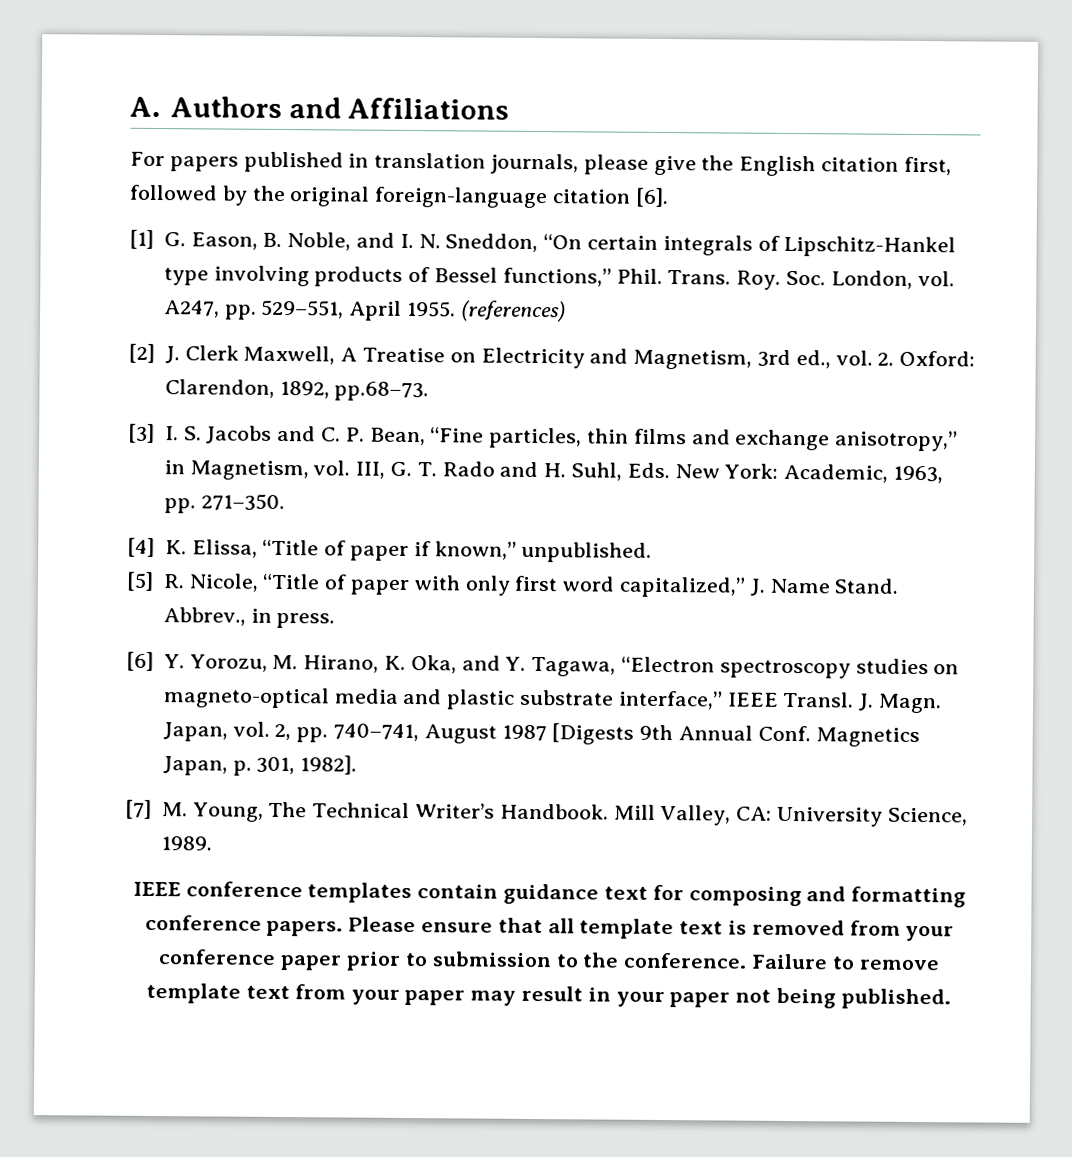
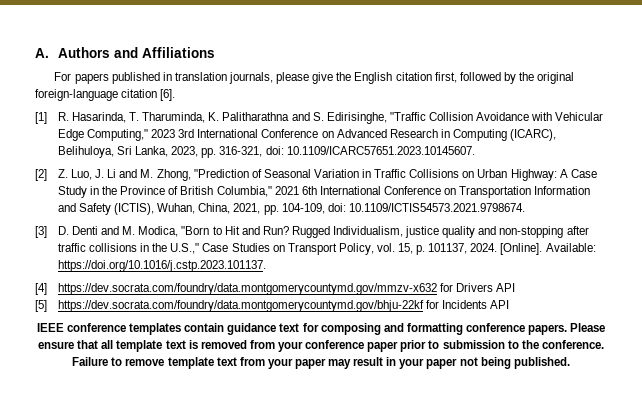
[163,232,957,258] [163,265,955,290] [163,299,566,323] [128,343,976,370] [164,379,430,402] [128,423,959,452] [163,460,943,484] [163,493,285,514] [127,537,653,563] [126,571,900,598] [162,607,336,629] [126,651,960,679] [162,687,942,714] [162,721,920,748] [162,755,358,776] [125,799,968,827] [160,836,212,851] G. Eason, B. Noble, and I. N. Sneddon, “On certain integrals of Lipschitz-Hankel type involving products of Bessel functions,” Phil. Trans. Roy. Soc. London, vol. A247, pp. 529–551, April 1955. (references) // [2] J. Clerk Maxwell, A Treatise on Electricity and Magnetism, 3rd ed., vol. 2. Oxford: Clarendon, 1892, pp.68–73. // [3] I. S. Jacobs and C. P. Bean, “Fine particles, thin films and exchange anisotropy,” in Magnetism, vol. III, G. T. Rado and H. Suhl, Eds. New York: Academic, 1963, pp. 271–350. // [4] K. Elissa, “Title of paper if known,” unpublished. // [5] R. Nicole, “Title of paper with only first word capitalized,” J. Name Stand. Abbrev., in press. // [6] Y. Yorozu, M. Hirano, K. Oka, and Y. Tagawa, “Electron spectroscopy studies on magneto-optical media and plastic substrate interface,” IEEE Transl. J. Magn. Japan, vol. 2, pp. 740–741, August 1987 [Digests 9th Annual Conf. Magnetics Japan, p. 301, 1982]. // [7] M. Young, The Technical Writer’s Handbook. Mill Valley, CA: University Science, 1989. -> [57,112,604,124] [57,129,557,141] [57,146,475,158] [35,169,597,181] [57,186,591,198] [57,203,525,215] [35,226,589,238] [57,243,596,255] [57,260,266,272] [35,283,516,295] [35,300,510,312] R. Hasarinda, T. Tharuminda, K. Palitharathna and S. Edirisinghe, "Traffic Collision Avoidance with Vehicular Edge Computing," 2023 3rd International Conference on Advanced Research in Computing (ICARC), Belihuloya, Sri Lanka, 2023, pp. 316-321, doi: 10.1109/ICARC57651.2023.10145607. // [2] Z. Luo, J. Li and M. Zhong, "Prediction of Seasonal Variation in Traffic Collisions on Urban Highway: A Case Study in the Province of British Columbia," 2021 6th International Conference on Transportation Information and Safety (ICTIS), Wuhan, China, 2021, pp. 104-109, doi: 10.1109/ICTIS54573.2021.9798674. // [3] D. Denti and M. Modica, "Born to Hit and Run? Rugged Individualism, justice quality and non-stopping after traffic collisions in the U.S.," Case Studies on Transport Policy, vol. 15, p. 101137, 2024. [Online]. Available: https://doi.org/10.1016/j.cstp.2023.101137. // [4] https://dev.socrata.com/foundry/data.montgomerycountymd.gov/mmzv-x632 for Drivers API // [5] https://dev.socrata.com/foundry/data.montgomerycountymd.gov/bhju-22kf for Incidents API

